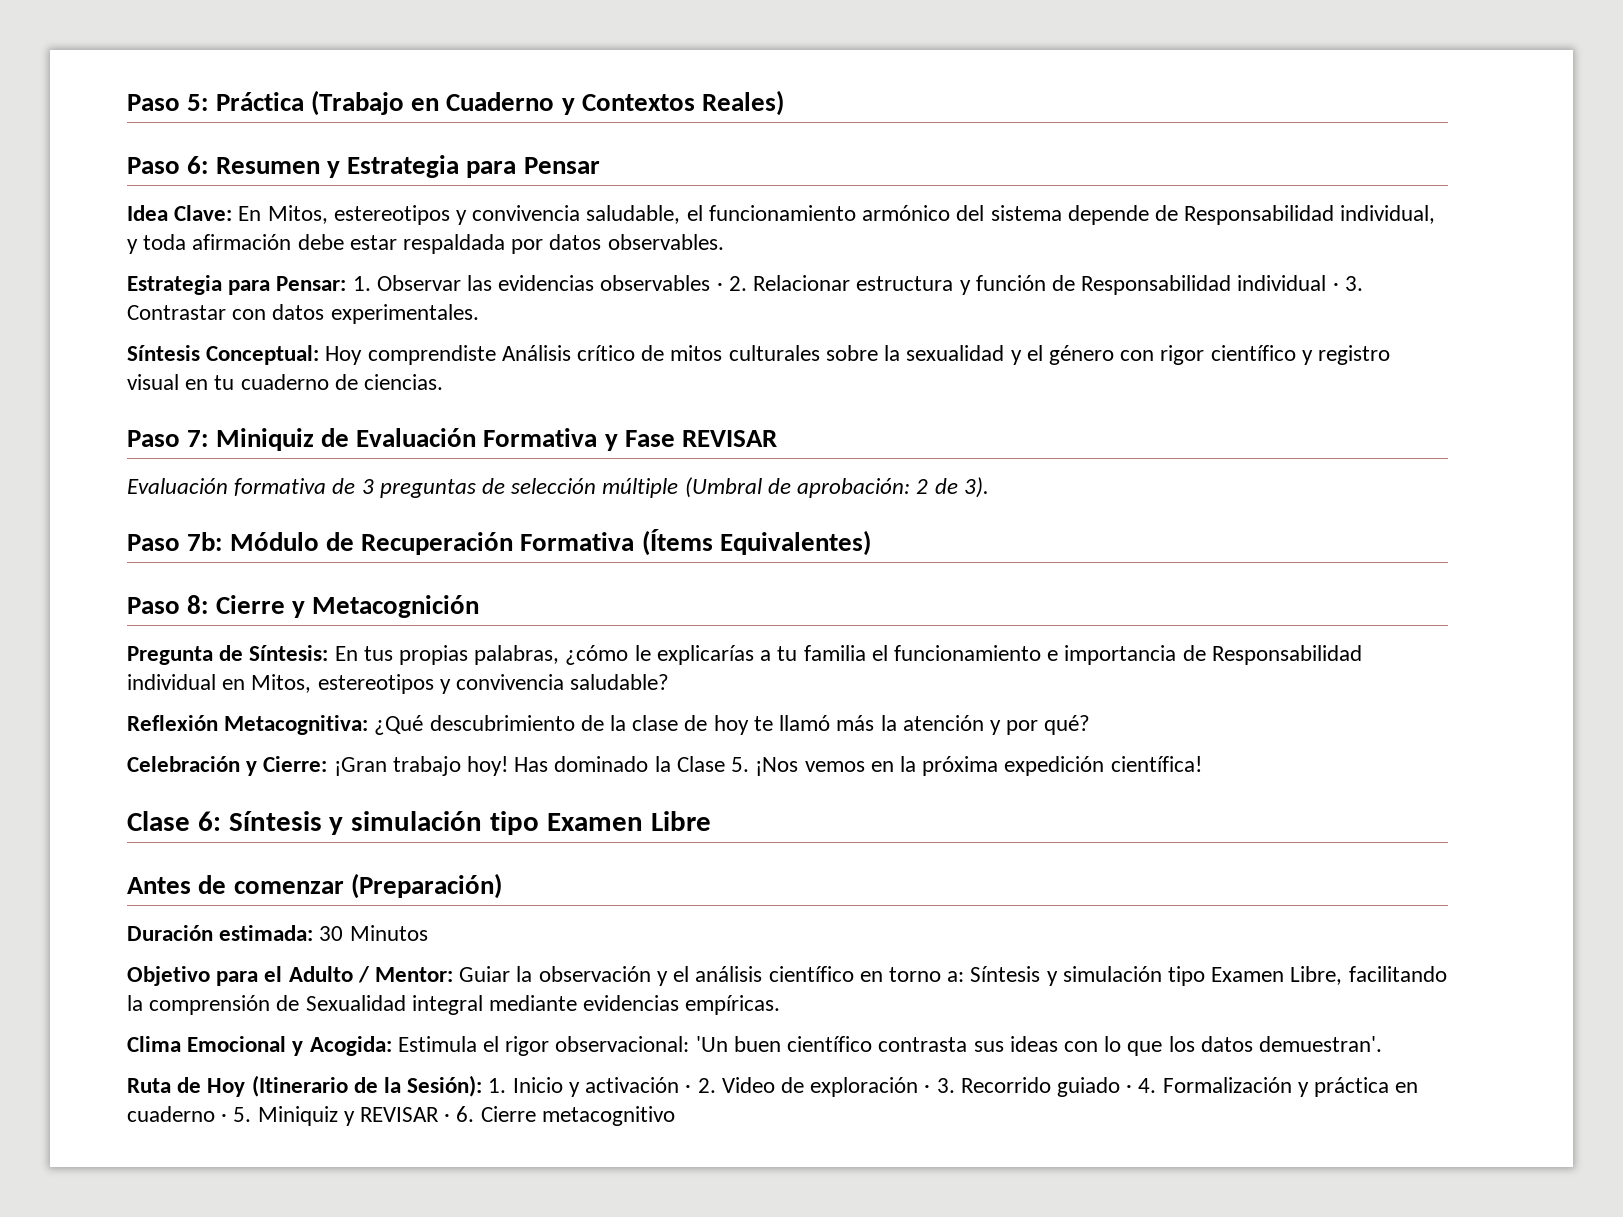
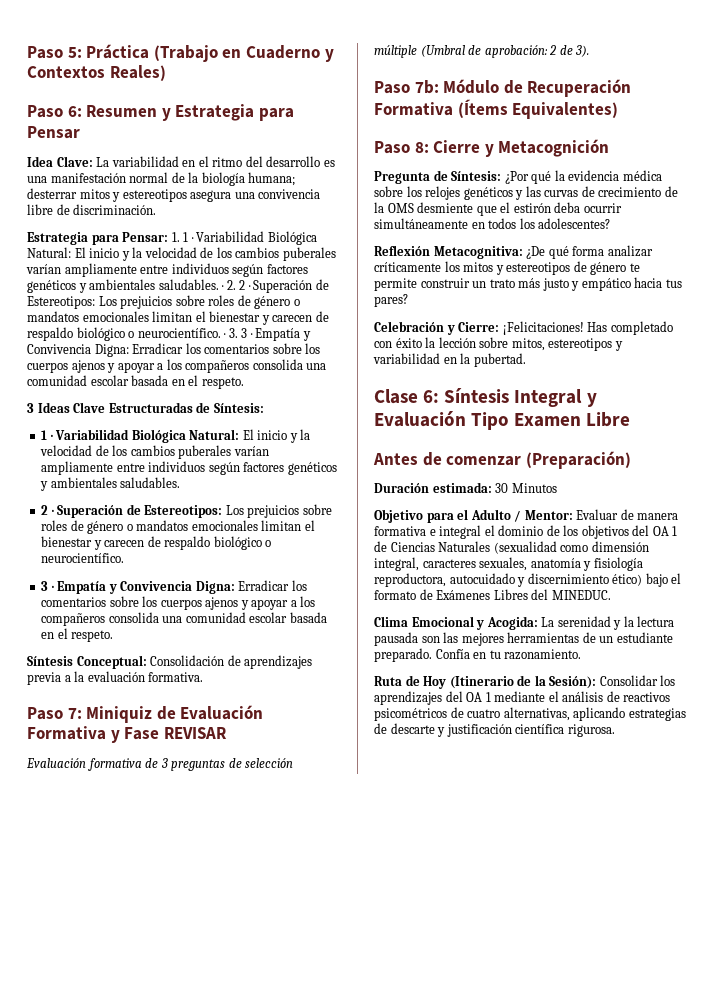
[238,205,1436,225] [127,234,724,254] [127,275,1363,295] [127,304,479,324] [127,345,1390,365] [127,374,444,390] En Mitos, estereotipos y convivencia saludable, el funcionamiento armónico del sistema depende de Responsabilidad individual, y toda afirmación debe estar respaldada por datos observables. // Estrategia para Pensar: 1. Observar las evidencias observables · 2. Relacionar estructura y función de Responsabilidad individual · 3. Contrastar con datos experimentales. // Síntesis Conceptual: Hoy comprendiste Análisis crítico de mitos culturales sobre la sexualidad y el género con rigor científico y registro visual en tu cuaderno de ciencias. -> [96,156,335,167] [27,172,296,186] [27,188,321,202] [27,204,157,215] [27,231,317,245] [27,247,336,261] [26,263,308,277] [27,279,329,293] [27,295,300,309] [27,311,329,325] [27,327,311,341] [27,343,321,357] [27,359,327,373] [27,375,244,389] [27,402,264,413] [41,429,311,443] [40,445,269,459] [41,461,337,475] [40,477,181,491] [41,504,332,518] [41,520,315,534] [41,536,272,550] [41,553,125,563] [41,580,307,594] [41,596,316,610] [41,612,327,626] [41,628,114,642] [27,655,313,669] [27,671,204,685] La variabilidad en el ritmo del desarrollo es una manifestación normal de la biología humana; desterrar mitos y estereotipos asegura una convivencia libre de discriminación. // Estrategia para Pensar: 1. 1 · Variabilidad Biológica Natural: El inicio y la velocidad de los cambios puberales varían ampliamente entre individuos según factores genéticos y ambientales saludables. · 2. 2 · Superación de Estereotipos: Los prejuicios sobre roles de género o mandatos emocionales limitan el bienestar y carecen de respaldo biológico o neurocientífico. · 3. 3 · Empatía y Convivencia Digna: Erradicar los comentarios sobre los cuerpos ajenos y apoyar a los compañeros consolida una comunidad escolar basada en el respeto. // 3 Ideas Clave Estructuradas de Síntesis: // 1 · Variabilidad Biológica Natural: El inicio y la velocidad de los cambios puberales varían ampliamente entre individuos según factores genéticos y ambientales saludables. // 2 · Superación de Estereotipos: Los prejuicios sobre roles de género o mandatos emocionales limitan el bienestar y carecen de respaldo biológico o neurocientífico. // 3 · Empatía y Convivencia Digna: Erradicar los comentarios sobre los cuerpos ajenos y apoyar a los compañeros consolida una comunidad escolar basada en el respeto. // Síntesis Conceptual: Consolidación de aprendizajes previa a la evaluación formativa.
[334,645,1362,665] [127,674,670,694] [127,715,1091,735] [127,756,1202,776] En tus propias palabras, ¿cómo le explicarías a tu familia el funcionamiento e importancia de Responsabilidad individual en Mitos, estereotipos y convivencia saludable? // Reflexión Metacognitiva: ¿Qué descubrimiento de la clase de hoy te llamó más la atención y por qué? // Celebración y Cierre: ¡Gran trabajo hoy! Has dominado la Clase 5. ¡Nos vemos en la próxima expedición científica! -> [504,170,662,184] [374,186,678,200] [374,202,622,216] [374,218,611,229] [374,245,653,259] [374,261,640,275] [374,277,682,291] [374,294,408,307] [374,321,673,335] [374,337,623,351] [373,353,526,367] ¿Por qué la evidencia médica sobre los relojes genéticos y las curvas de crecimiento de la OMS desmiente que el estirón deba ocurrir simultáneamente en todos los adolescentes? // Reflexión Metacognitiva: ¿De qué forma analizar críticamente los mitos y estereotipos de género te permite construir un trato más justo y empático hacia tus pares? // Celebración y Cierre: ¡Felicitaciones! Has completado con éxito la lección sobre mitos, estereotipos y variabilidad en la pubertad.
[329,811,540,835] y simulación tipo -> [514,389,597,407] [374,411,510,430] Integral y Evaluación Tipo
[459,966,1447,986] [127,995,781,1015] [127,1036,1382,1056] Guiar la observación y el análisis científico en torno a: Síntesis y simulación tipo Examen Libre, facilitando la comprensión de Sexualidad integral mediante evidencias empíricas. // Clima Emocional y Acogida: Estimula el rigor observacional: 'Un buen científico contrasta sus ideas con lo que los datos demuestran'. -> [576,509,679,520] [374,525,678,539] [374,541,649,554] [374,557,643,571] [374,573,682,587] [374,589,611,600] [374,616,675,630] [374,632,673,646] [374,648,582,662] Evaluar de manera formativa e integral el dominio de los objetivos del OA 1 de Ciencias Naturales (sexualidad como dimensión integral, caracteres sexuales, anatomía y fisiología reproductora, autocuidado y discernimiento ético) bajo el formato de Exámenes Libres del MINEDUC. // Clima Emocional y Acogida: La serenidad y la lectura pausada son las mejores herramientas de un estudiante preparado. Confía en tu razonamiento.
[488,1077,1419,1097] [127,1106,675,1126] 1. Inicio y activación · 2. Video de exploración · 3. Recorrido guiado · 4. Formalización y práctica en cuaderno · 5. Miniquiz y REVISAR · 6. Cierre metacognitivo -> [599,675,676,686] [374,691,671,705] [374,707,686,721] [374,723,615,737] Consolidar los aprendizajes del OA 1 mediante el análisis de reactivos psicométricos de cuatro alternativas, aplicando estrategias de descarte y justificación científica rigurosa.

